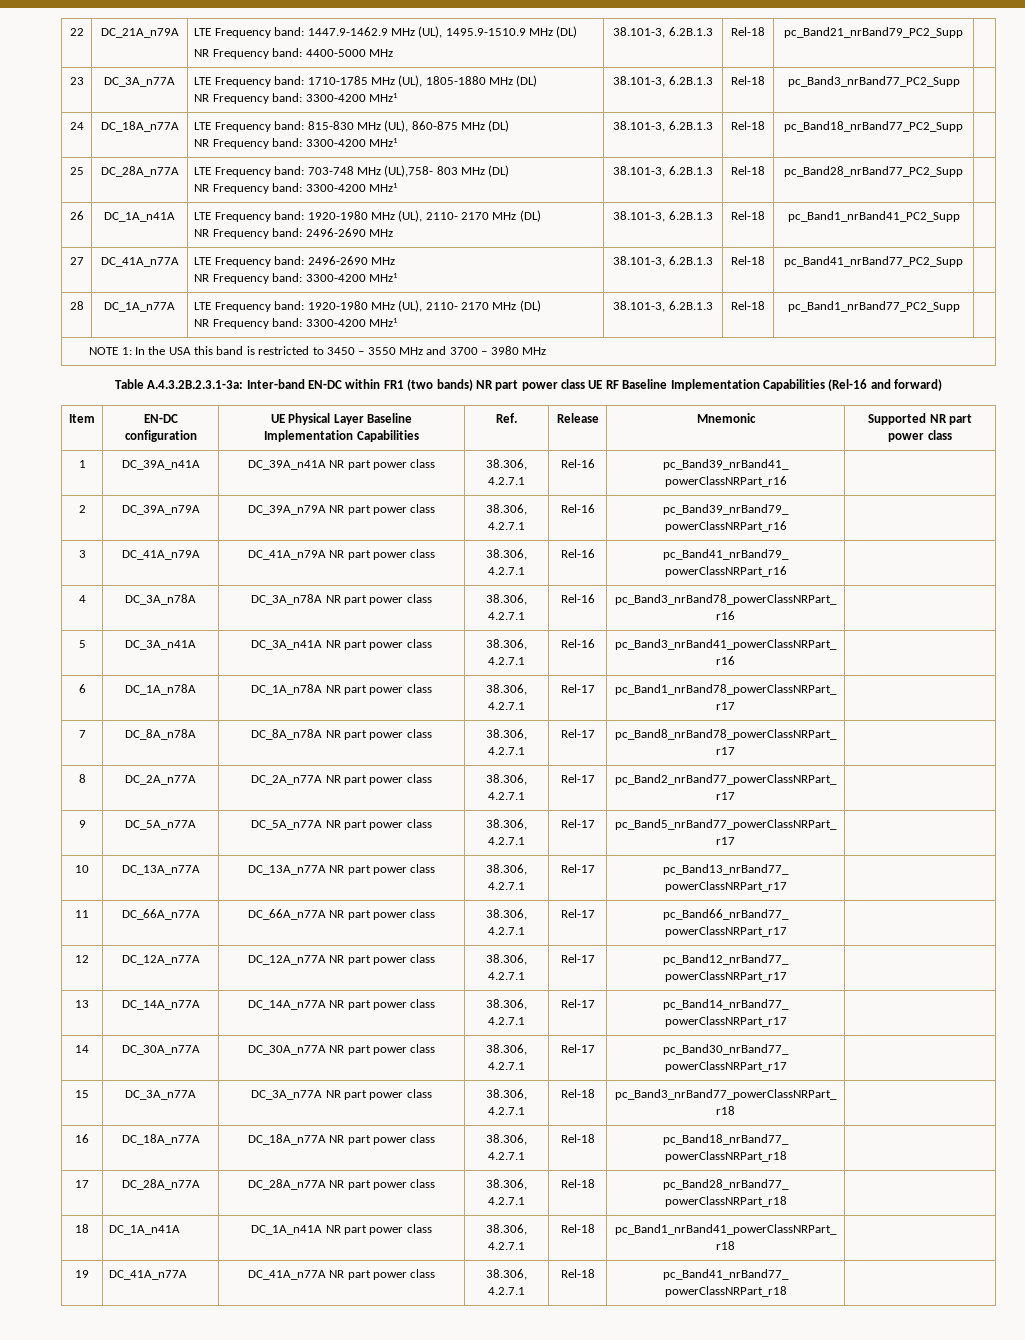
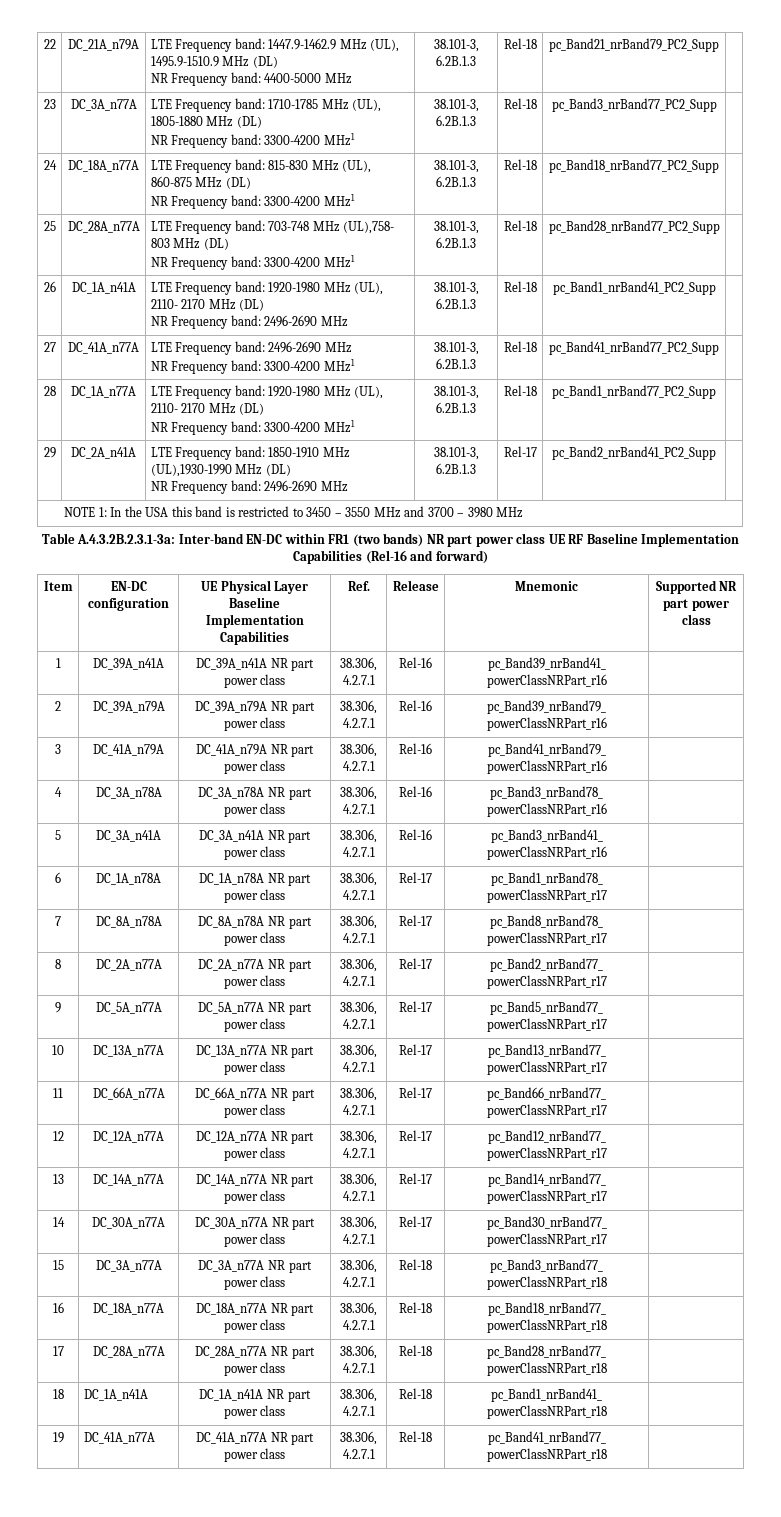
(960, 306) none -> [43,447,56,458] [71,447,136,459] [150,446,350,460] [150,464,291,477] [150,480,348,494] [433,447,479,460] [436,463,476,474] [503,446,537,457] [552,446,716,460] // 29 | DC_2A_n41A | LTE Frequency band: 1850-1910 MHz (UL),1930-1990 MHz (DL) // NR Frequency band: 2496-2690 MHz | 38.101-3, 6.2B.1.3 | Rel-17 | pc_Band2_nrBand41_PC2_Supp |

